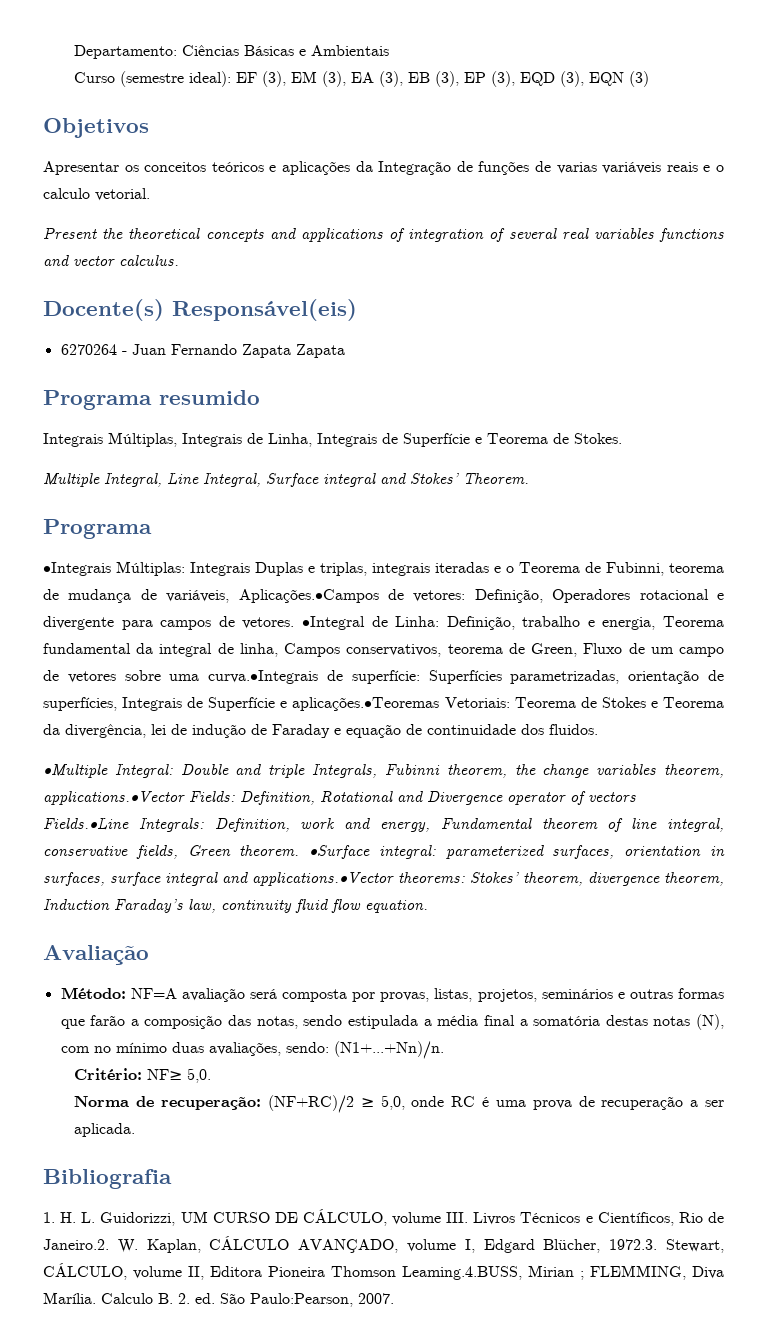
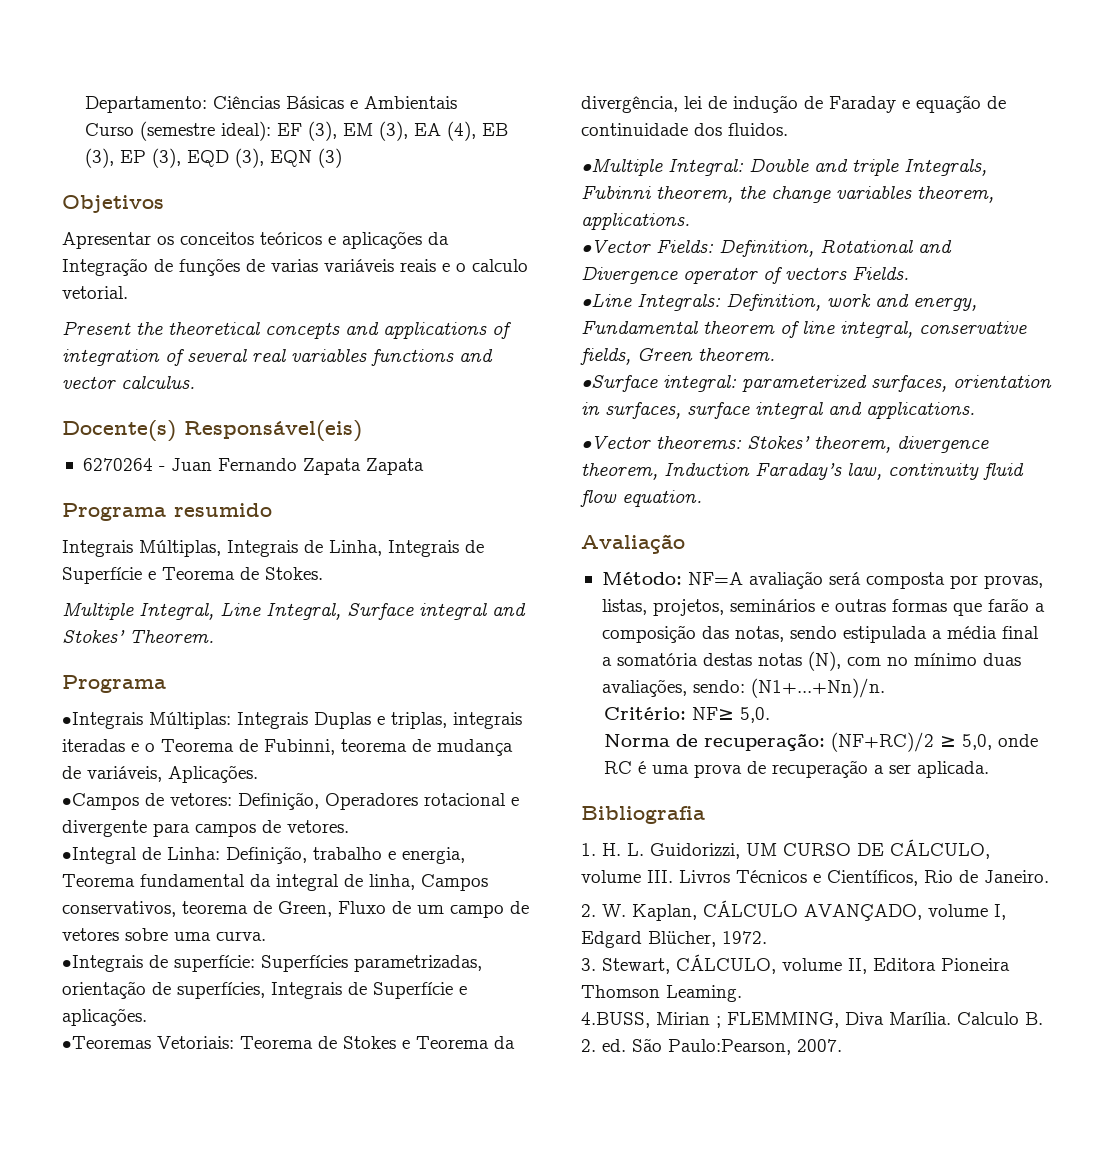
[379,71,404,87] (3), -> [447,121,477,141] (4),
[238,589,379,603] Aplicações.•Campos -> [168,765,258,783] [62,793,139,810] Aplicações. // •Campos
(295, 623) none -> (349, 826) //
[208,670,319,684] curva.•Integrais -> [216,931,266,941] [62,955,143,972] curva. // •Integrais
[292,697,440,711] aplicações.•Teoremas -> [62,1008,147,1026] [62,1036,151,1049] aplicações. // •Teoremas
[43,791,185,805] applications.•Vector -> [581,213,690,230] [581,239,651,253] applications. // •Vector
[43,818,129,830] Fields.•Line -> [852,267,909,280] [581,293,632,307] Fields. // •Line
(300, 850) none -> (775, 354) //
[252,872,394,886] applications.•Vector -> [866,402,975,419] [581,435,651,449] applications. // •Vector
[43,1239,109,1250] Janeiro.2. -> [984,870,1049,883] [581,904,596,917] Janeiro. // 2.
[609,1239,658,1250] 1972.3. -> [722,931,767,944] [581,958,596,971] 1972. // 3.
[402,1266,522,1280] Leaming.4.BUSS, -> [666,985,742,1002] [581,1012,650,1028] Leaming. // 4.BUSS,

